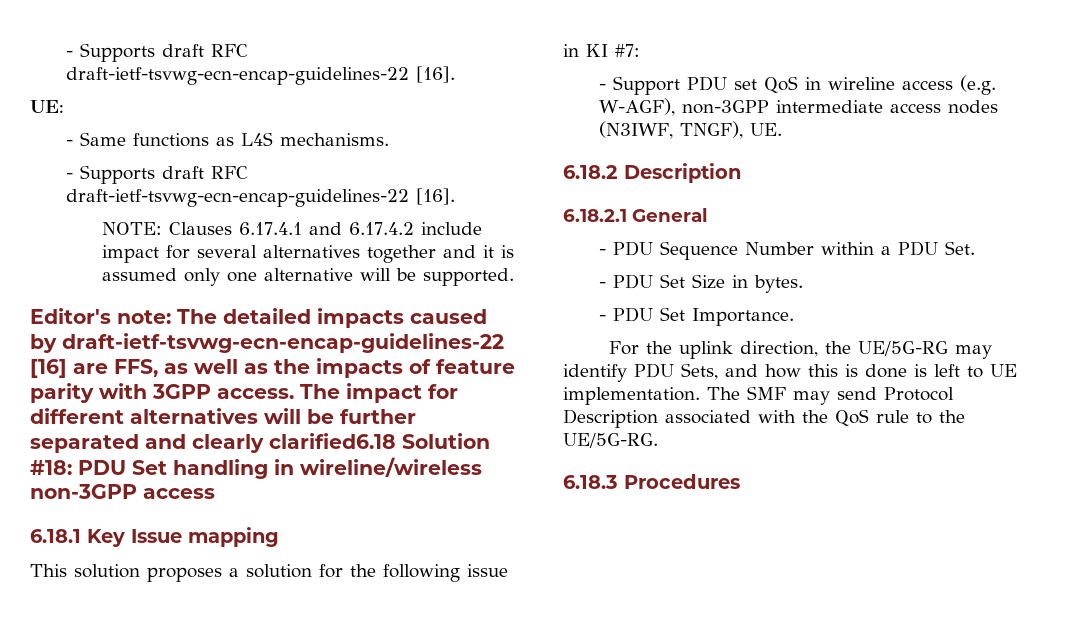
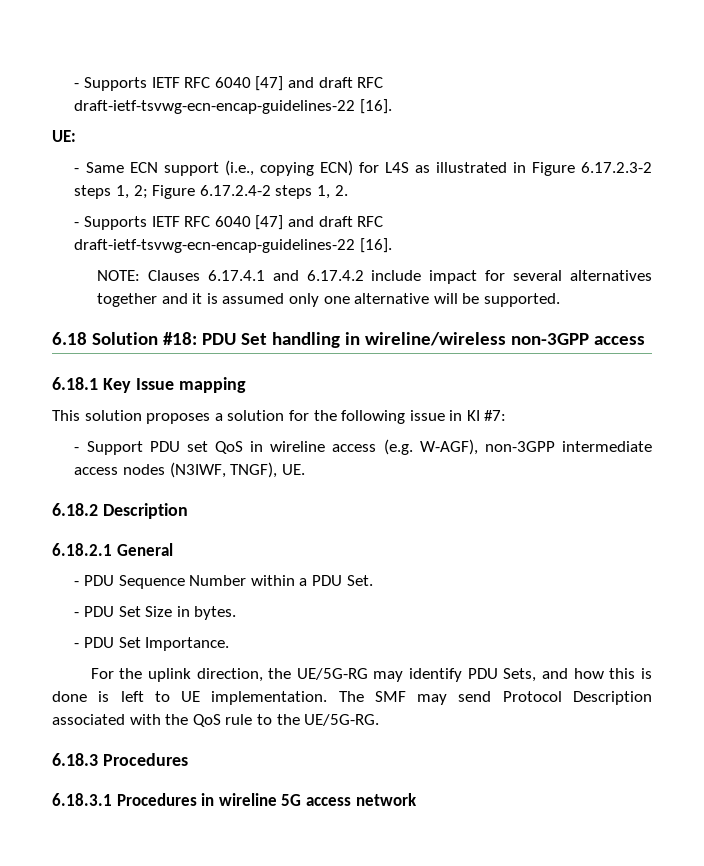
[65,43,155,62] - Supports -> [74,76,315,91] - Supports IETF RFC 6040 [47] and
[132,132,389,147] [65,165,155,184] functions as L4S mechanisms. // - Supports -> [129,160,653,176] [74,185,348,199] [74,215,315,230] ECN support (i.e., copying ECN) for L4S as illustrated in Figure 6.17.2.3-2 steps 1, 2; Figure 6.17.2.4-2 steps 1, 2. // - Supports IETF RFC 6040 [47] and
[30,308,487,328] [30,333,504,353] [30,358,515,378] [30,383,458,403] [30,408,416,424] [30,433,396,453] Editor's note: The detailed impacts caused by draft-ietf-tsvwg-ecn-encap-guidelines-22 [16] are FFS, as well as the impacts of feature parity with 3GPP access. The impact for different alternatives will be further separated and clearly clarified6.18 -> [52,332,87,345] 6.18
(740, 481) none -> [52,793,417,806] // 6.18.3.1 Procedures in wireline 5G access network

